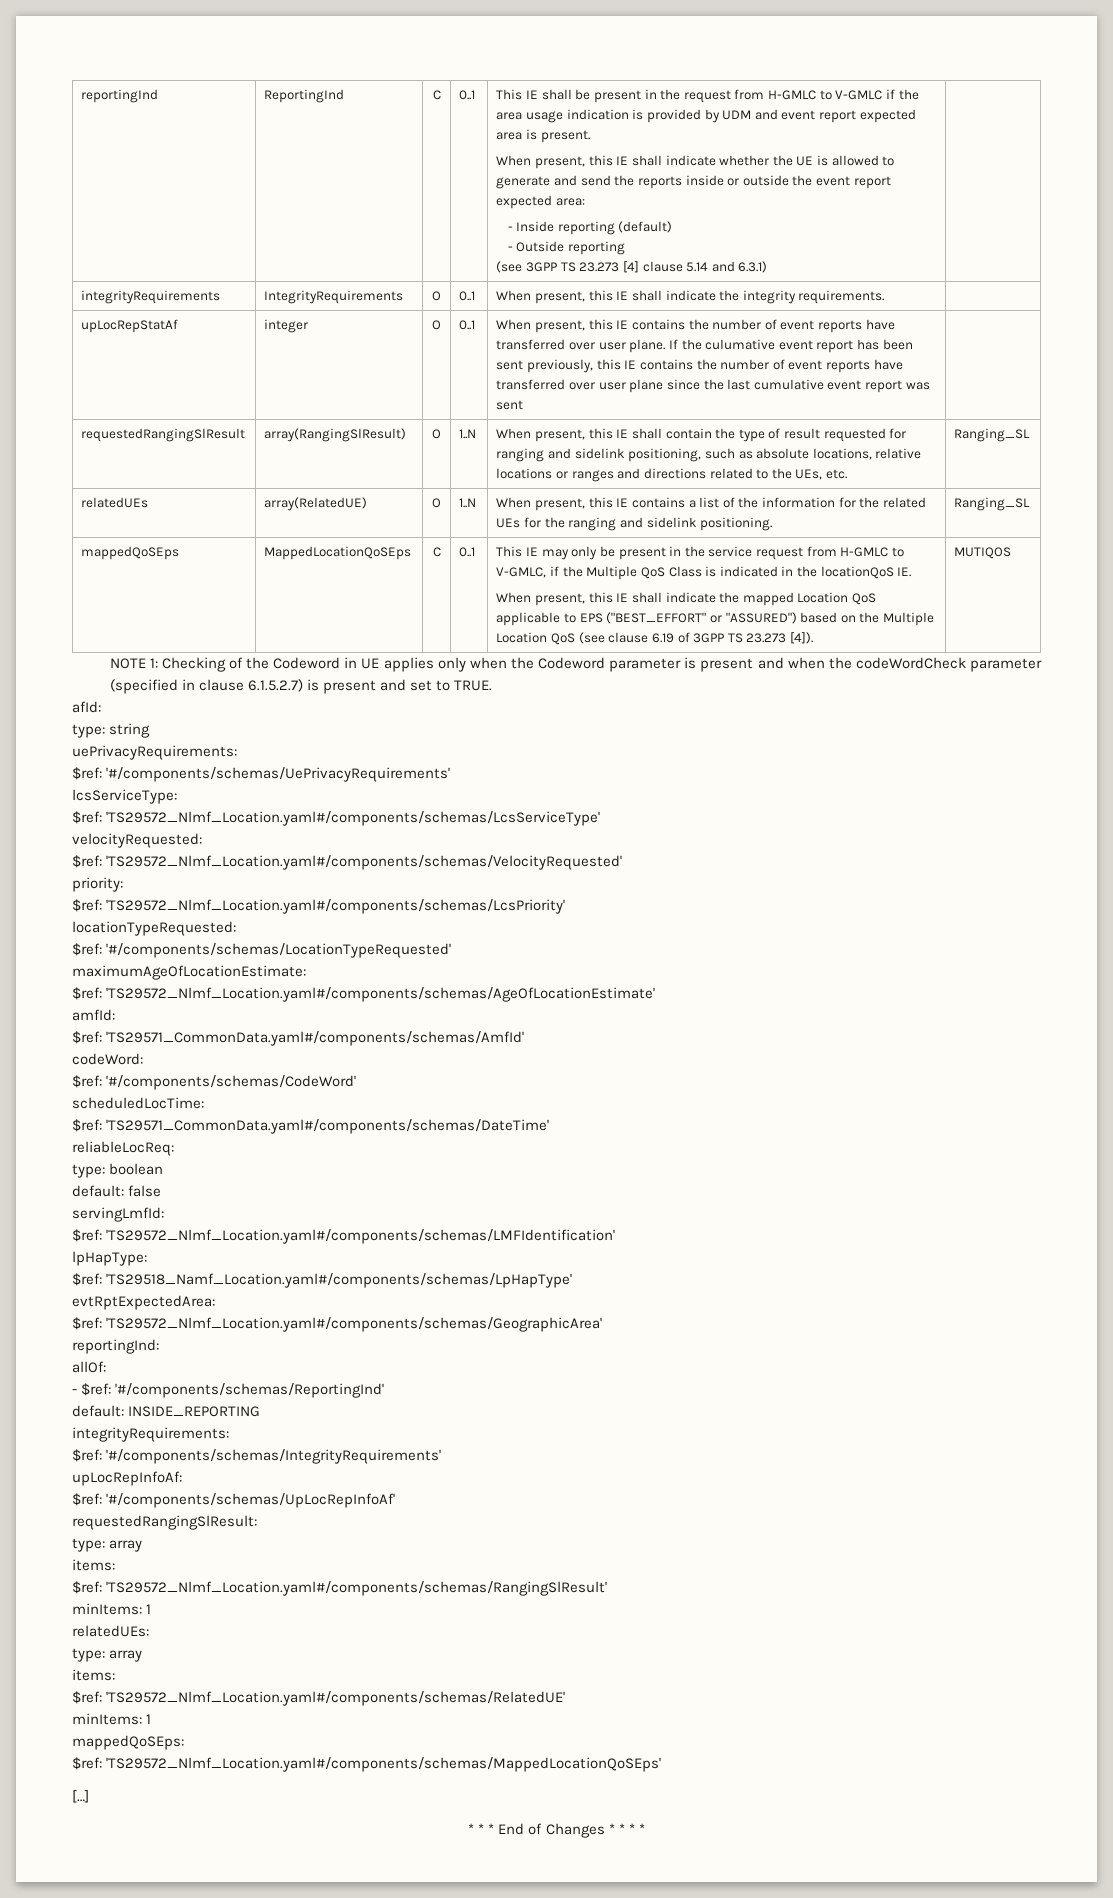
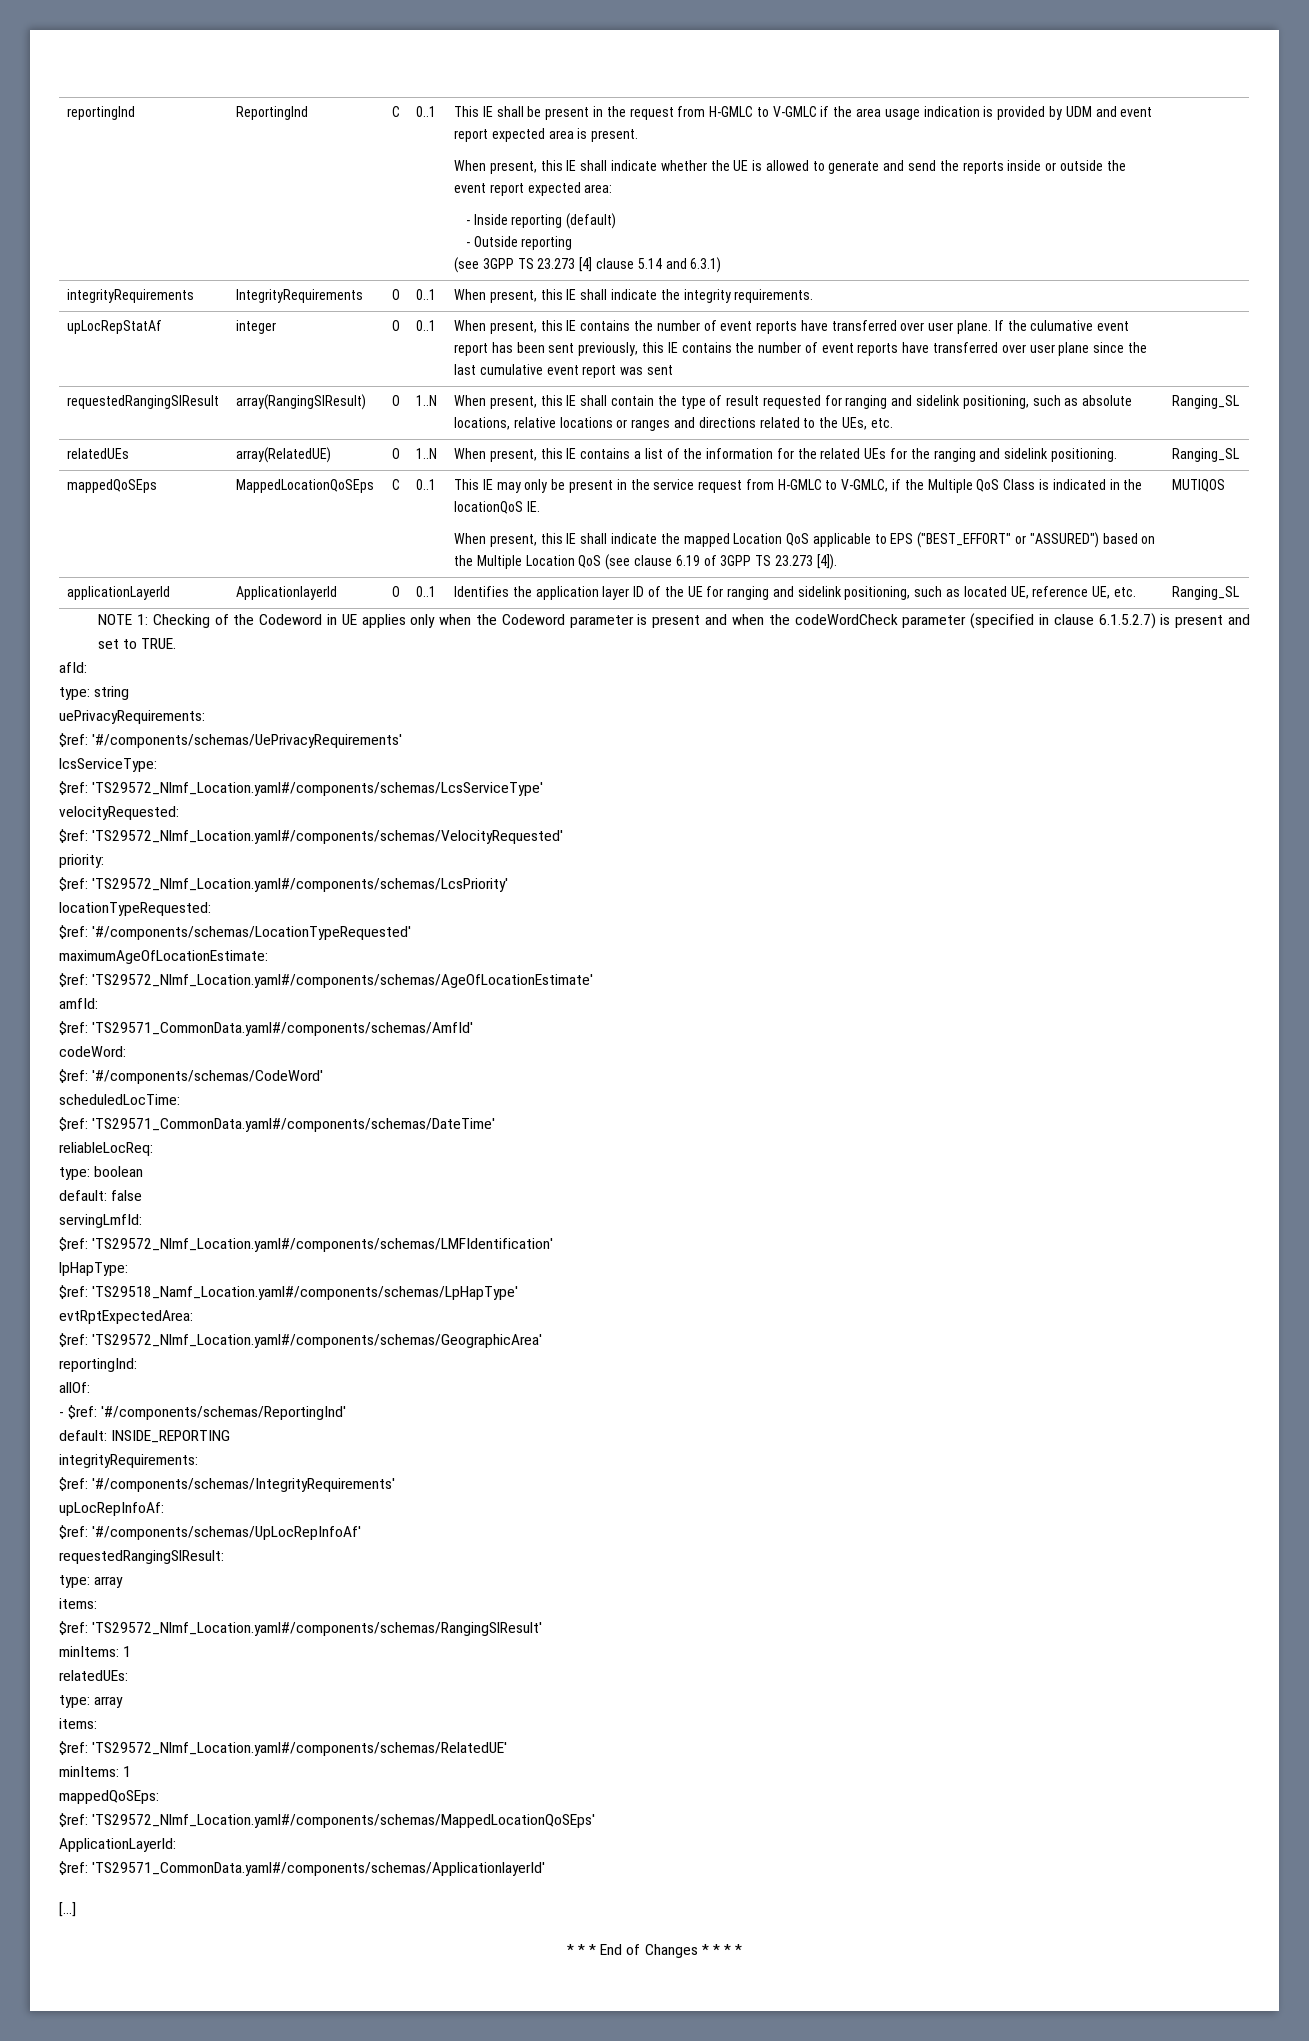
(1012, 553) none -> [67,586,171,600] [236,586,338,600] [392,586,400,597] [416,586,437,597] [454,586,1136,600] [1172,586,1240,600] // applicationLayerId | ApplicationlayerId | O | 0..1 | Identifies the application layer ID of the UE for ranging and sidelink positioning, such as located UE, reference UE, etc. | Ranging_SL
(662, 1764) none -> [59,1838,176,1852] [59,1861,546,1876] // ApplicationLayerId: // $ref: 'TS29571_CommonData.yaml#/components/schemas/ApplicationlayerId'

